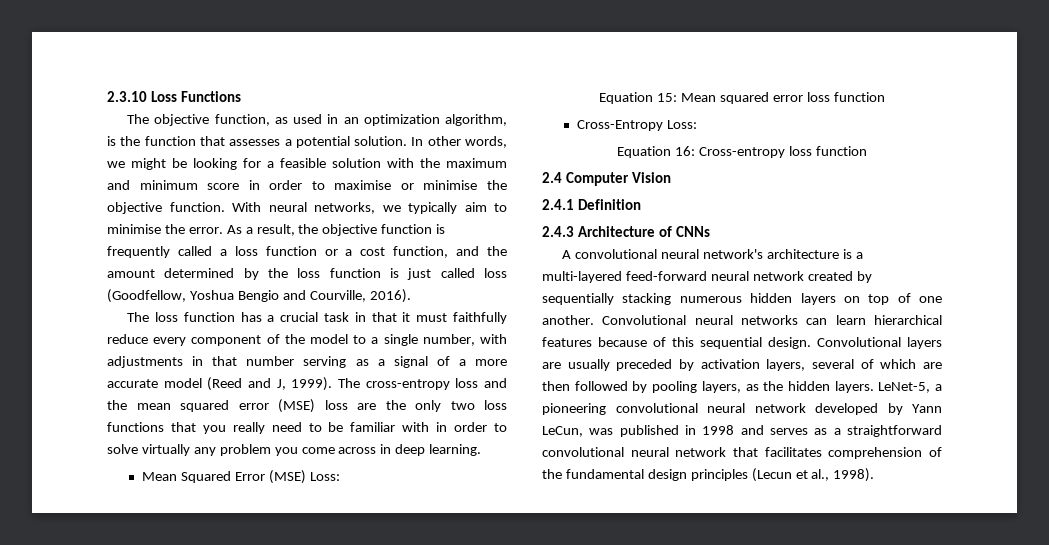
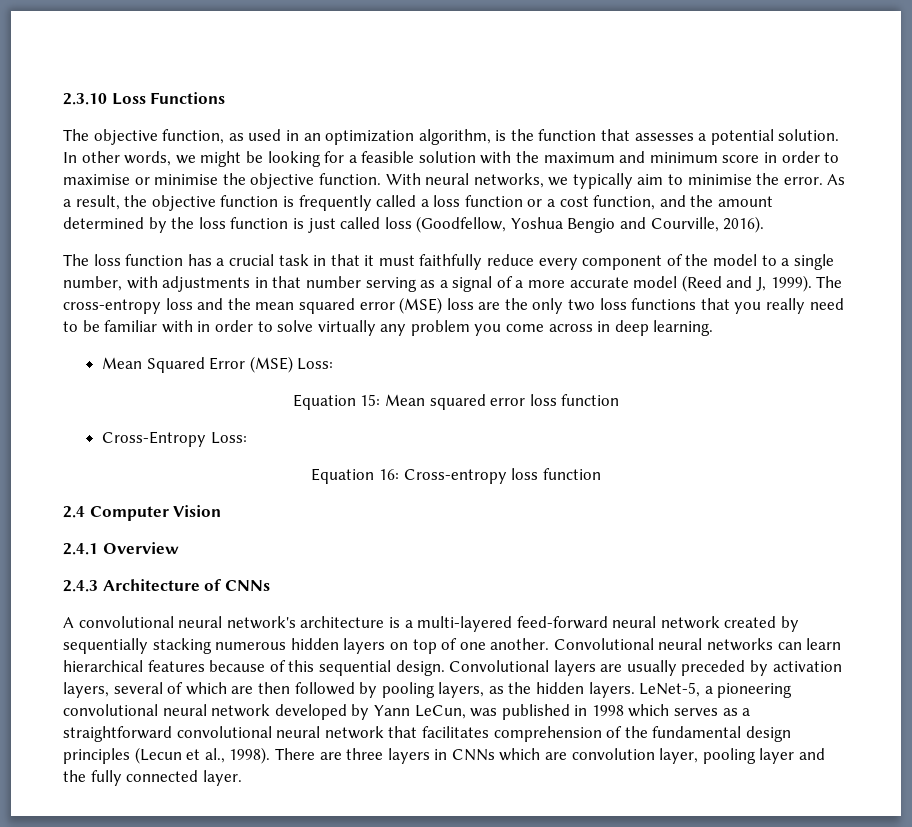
[577,199,641,210] Definition -> [102,542,179,554] Overview
[740,425,764,435] and -> [628,704,670,717] which
(875, 475) none -> [274,748,826,764] [63,770,242,786] There are three layers in CNNs which are convolution layer, pooling layer and the fully connected layer.

